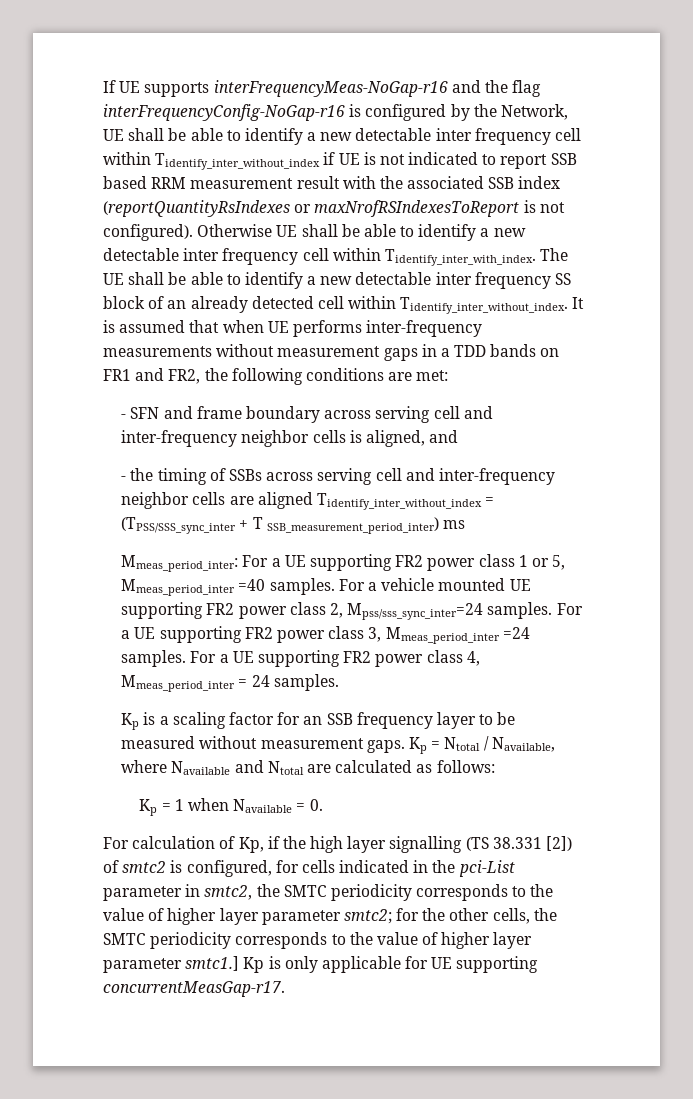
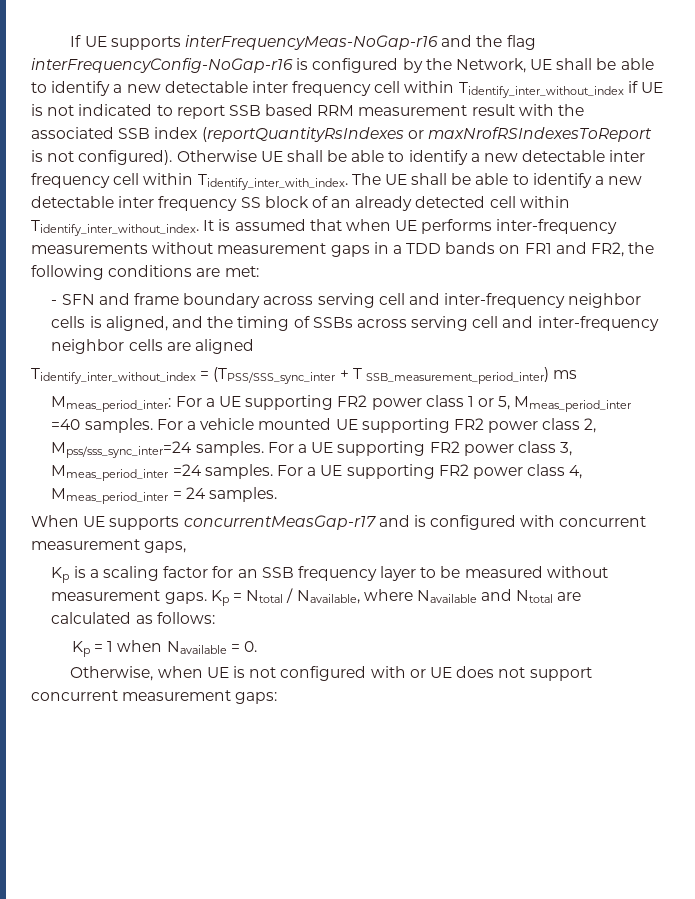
[121,476,127,481] // - -> (203, 322) none
(313, 500) none -> (254, 346) //
(339, 682) none -> [31,515,647,530] [31,539,187,553] // When UE supports concurrentMeasGap-r17 and is configured with concurrent measurement gaps,
[103,836,573,853] [103,860,515,877] [103,884,554,901] [103,908,557,925] [103,932,533,949] [103,956,539,973] [103,981,285,997] For calculation of Kp, if the high layer signalling (TS 38.331 [2]) of smtc2 is configured, for cells indicated in the pci-List parameter in smtc2, the SMTC periodicity corresponds to the value of higher layer parameter smtc2; for the other cells, the SMTC periodicity corresponds to the value of higher layer parameter smtc1.] Kp is only applicable for UE supporting concurrentMeasGap-r17. -> [70,666,592,681] [31,690,278,704] Otherwise, when UE is not configured with or UE does not support concurrent measurement gaps:

